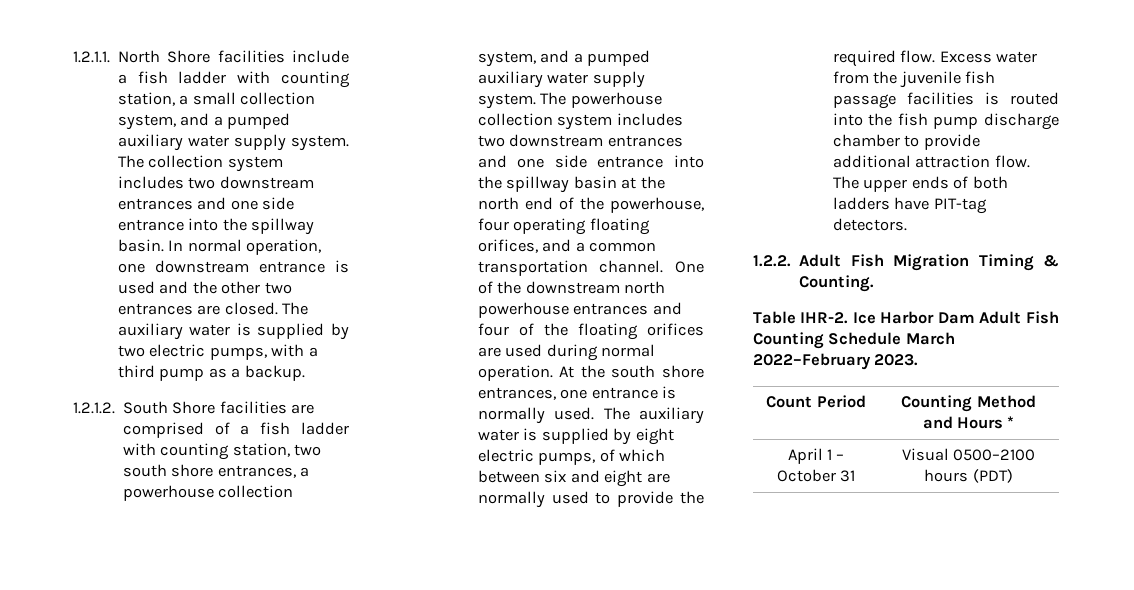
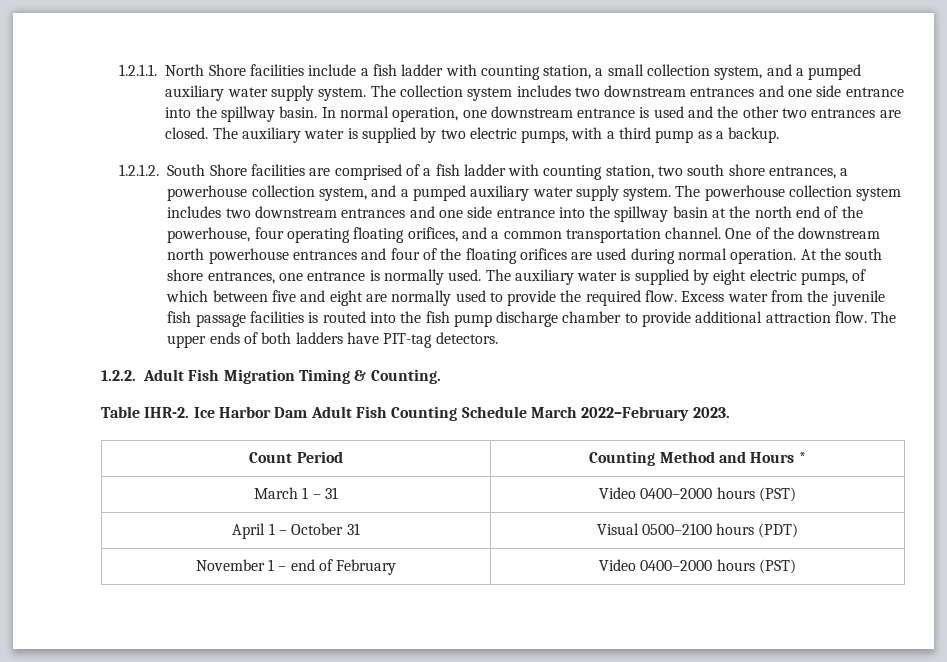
[544,470,567,483] six -> [271,290,296,302] five
(1015, 422) none -> [254,487,338,499] [599,487,796,502] // March 1 – 31 | Video 0400–2000 hours (PST)
(1013, 476) none -> [195,559,397,575] [599,559,796,574] // November 1 – end of February | Video 0400–2000 hours (PST)

